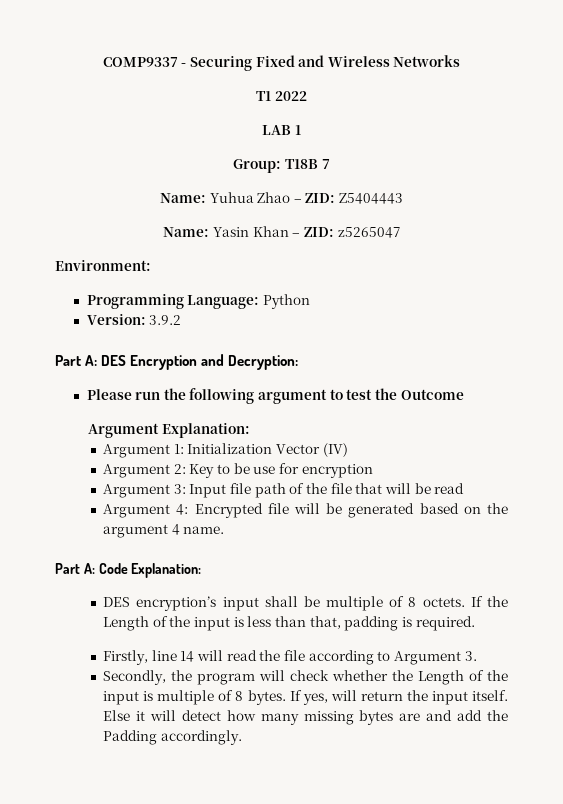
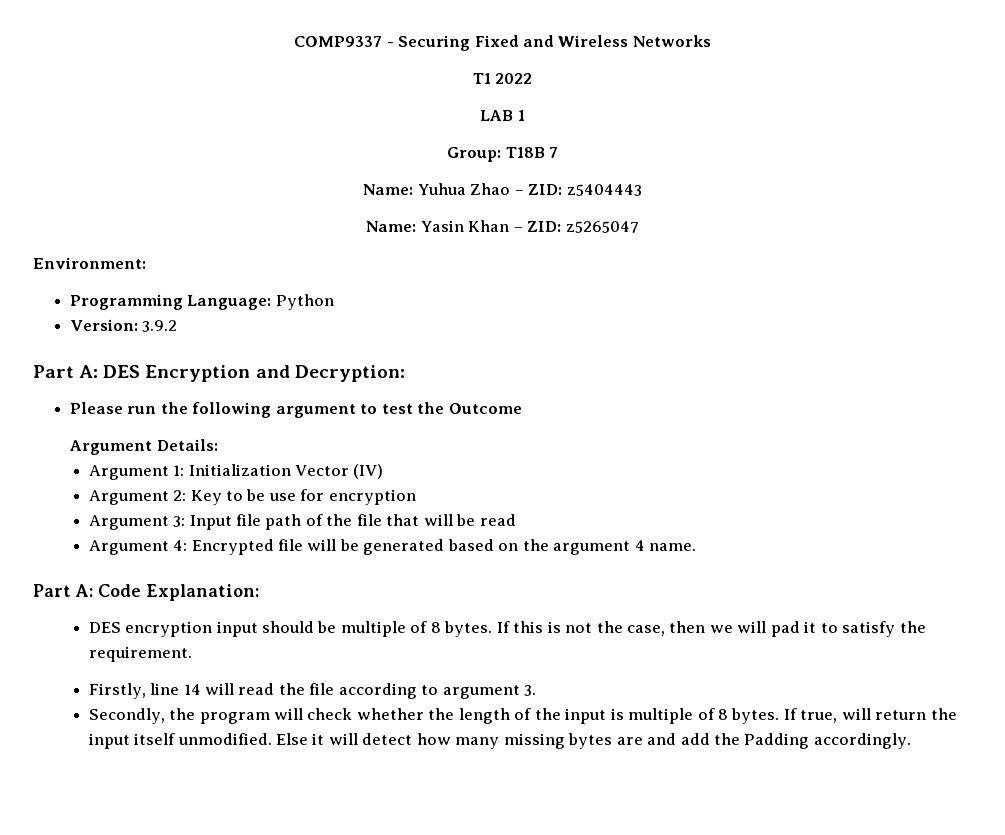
[339,193,404,204] Z5404443 -> [566,184,642,196] z5404443
[161,423,250,438] Explanation: -> [156,439,218,451] Details:
[136,596,298,611] encryption’s input shall -> [125,621,314,637] encryption input should
[422,596,509,607] [103,616,475,631] octets. If the Length of the input is less than that, padding is required. -> [444,621,926,637] [88,646,192,662] bytes. If this is not the case, then we will pad it to satisfy the requirement.
[393,651,461,665] Argument -> [442,685,520,699] argument
[418,670,465,685] Length -> [458,708,510,724] length
[302,693,328,705] yes, -> [800,710,838,723] true,
[471,690,508,701] itself. -> [134,733,272,745] itself unmodified.

